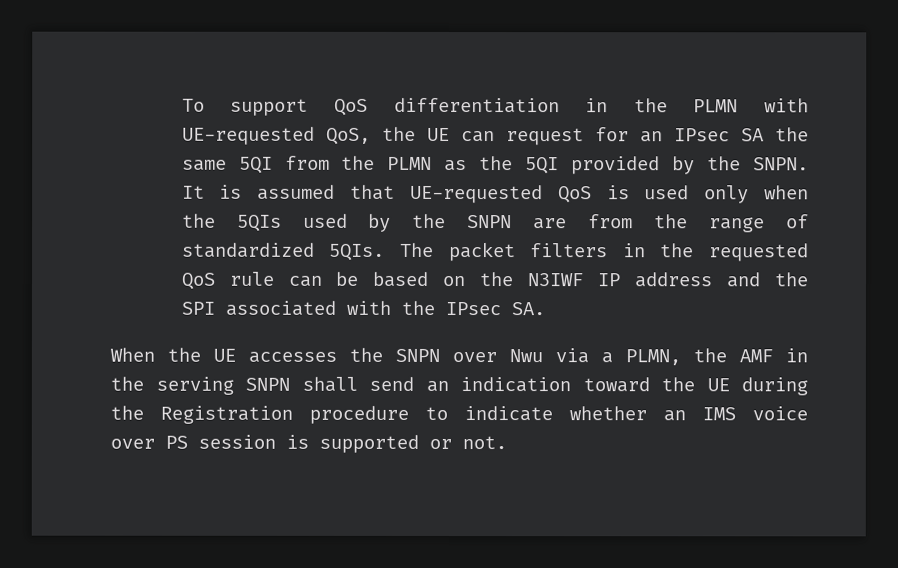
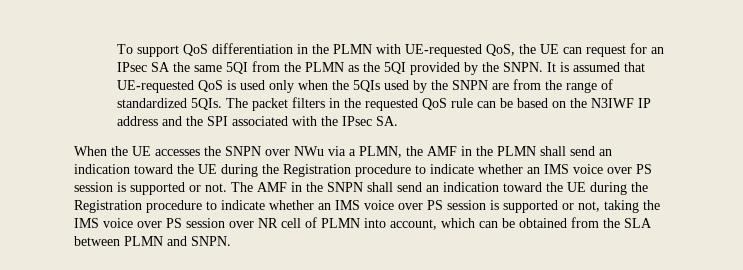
[509,349,543,363] Nwu -> [294,146,324,156] NWu
[155,376,234,395] serving -> [497,146,612,156] [74,164,652,177] [74,182,323,195] PLMN shall send an indication toward the UE during the Registration procedure to indicate whether an IMS voice over PS session is supported or not. The AMF in the
[462,436,507,450] not. -> [578,200,660,213] [74,217,652,230] [74,236,231,246] not, taking the IMS voice over PS session over NR cell of PLMN into account, which can be obtained from the SLA between PLMN and SNPN.

